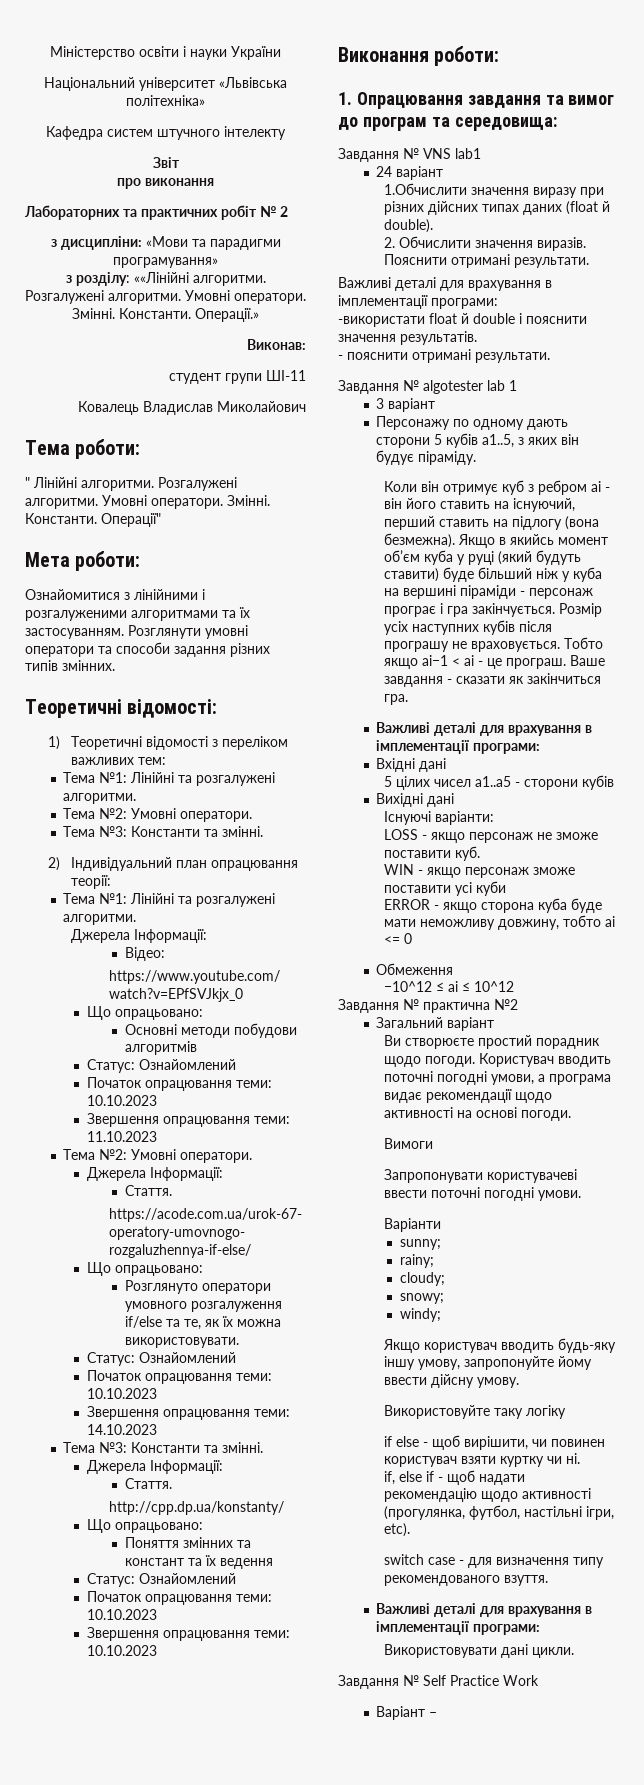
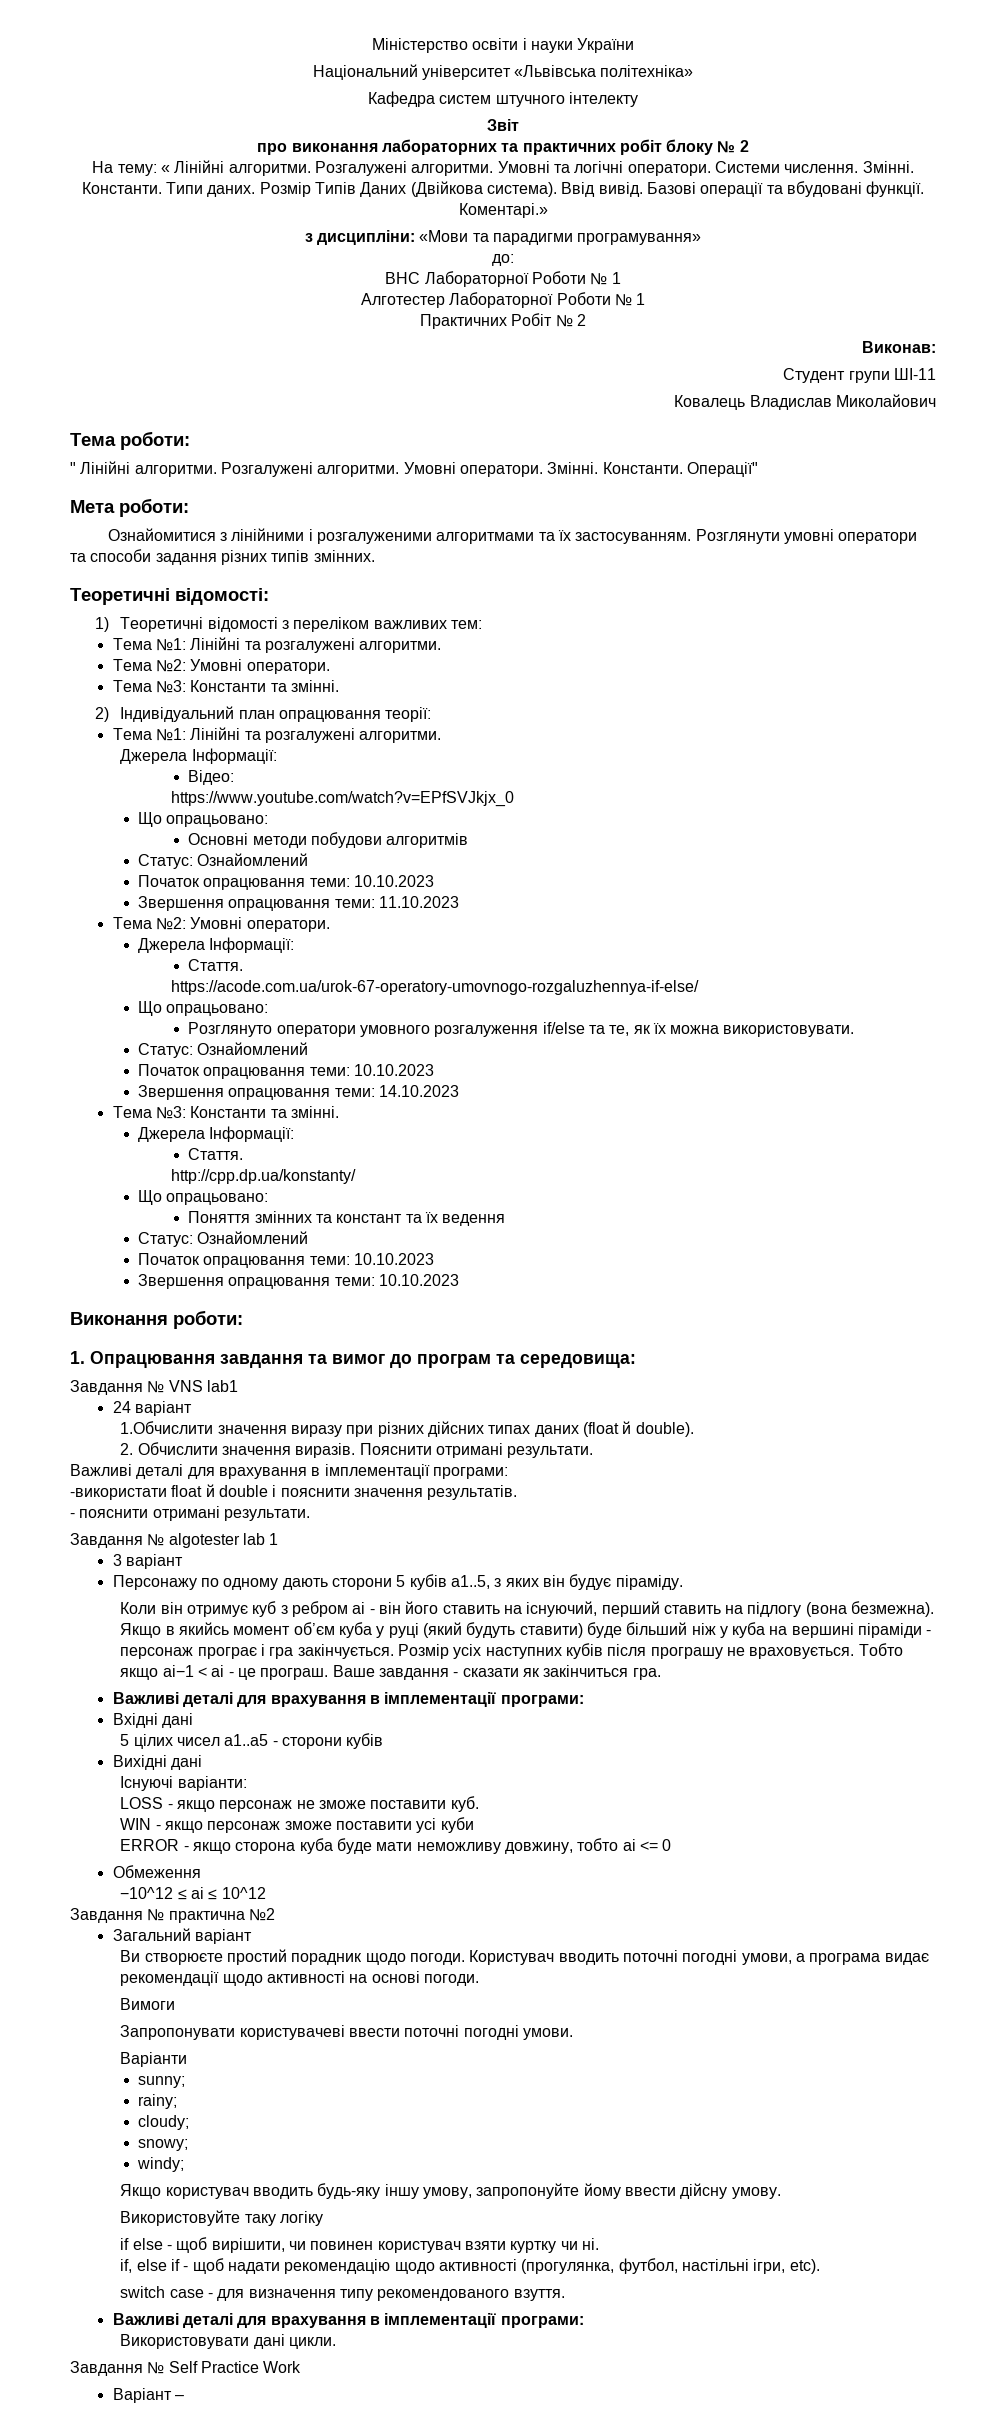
[24,205,120,220] // Лабораторних -> [381,139,497,155] лабораторних
[260,206,288,217] № 2 -> [666,139,749,155] [92,160,914,176] [81,181,925,197] [458,203,548,218] блоку № 2 // На тему: « Лінійні алгоритми. Розгалужені алгоритми. Умовні та логічні оператори. Системи числення. Змінні. Константи. Типи даних. Розмір Типів Даних (Двійкова система). Ввід вивід. Базові операції та вбудовані функції. Коментарі.»
[65,272,266,286] [25,290,306,304] [72,308,259,322] з розділу: ««Лінійні алгоритми. Розгалужені алгоритми. Умовні оператори. Змінні. Константи. Операції.» -> [492,254,514,266] [385,271,621,287] [360,292,646,308] [420,313,586,329] до: // ВНС Лабораторної Роботи № 1 // Алготестер Лабораторної Роботи № 1 // Практичних Робіт № 2
[169,373,221,384] студент -> [783,368,846,383] Студент

